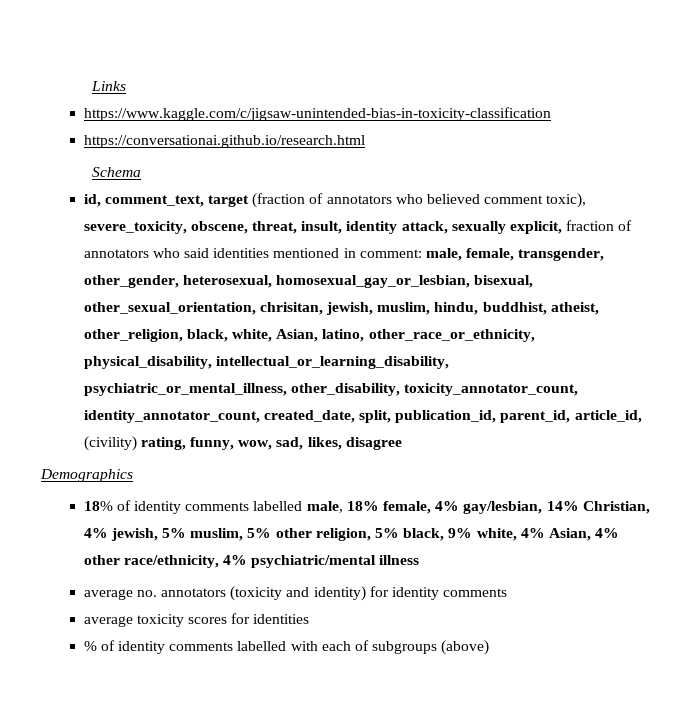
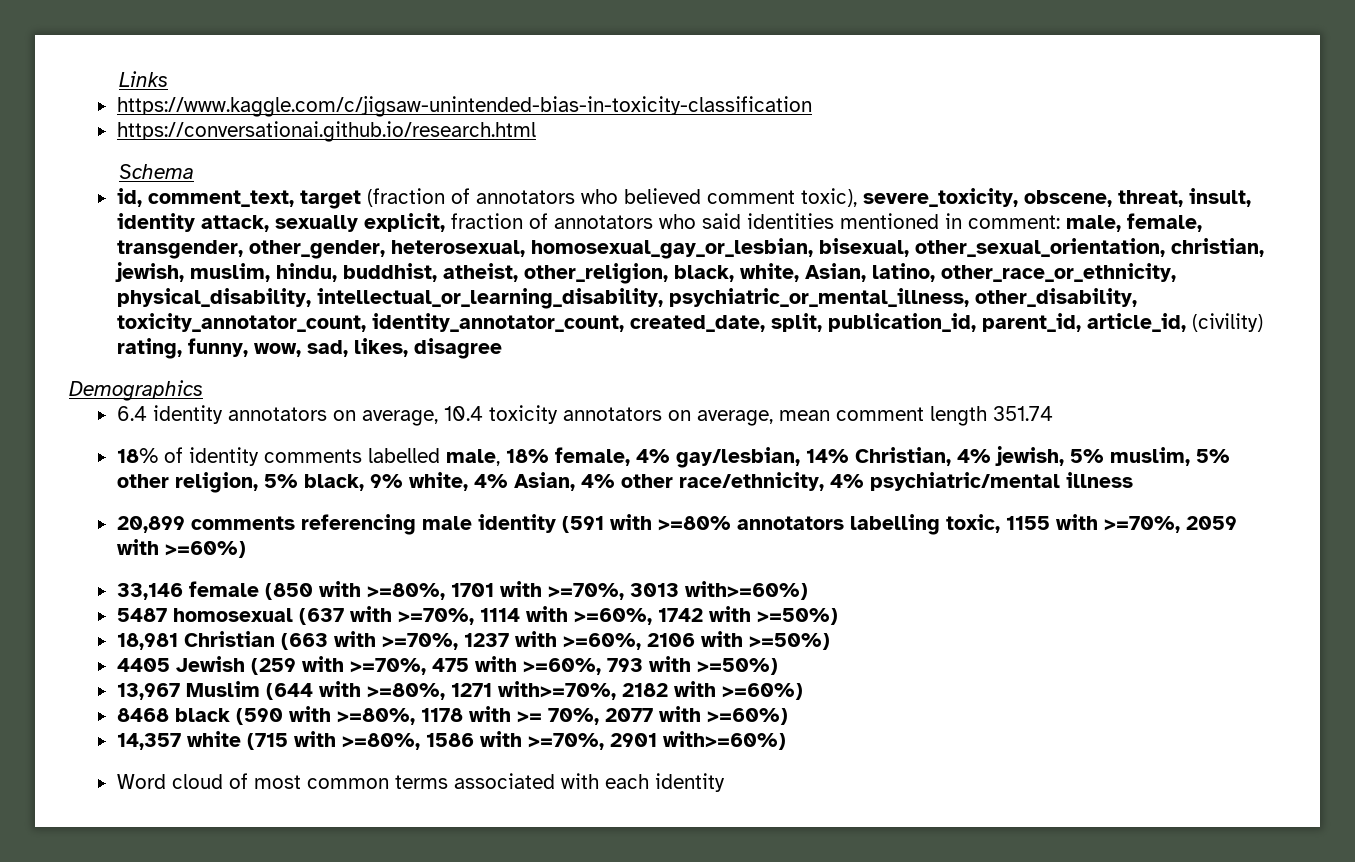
[259,302,323,315] chrisitan, -> [1170,238,1264,257] christian,
(133, 475) none -> [116,405,1053,426] // 6.4 identity annotators on average, 10.4 toxicity annotators on average, mean comment length 351.74
[83,586,508,601] [83,613,310,627] [83,640,490,655] average no. annotators (toxicity and identity) for identity comments // average toxicity scores for identities // % of identity comments labelled with each of subgroups (above) -> [116,514,1237,535] [116,539,246,558] [116,581,808,600] [116,606,838,625] [116,631,830,650] [116,656,778,675] [116,681,803,700] [116,706,788,725] [116,731,786,750] [116,773,725,792] 20,899 comments referencing male identity (591 with >=80% annotators labelling toxic, 1155 with >=70%, 2059 with >=60%) // 33,146 female (850 with >=80%, 1701 with >=70%, 3013 with>=60%) // 5487 homosexual (637 with >=70%, 1114 with >=60%, 1742 with >=50%) // 18,981 Christian (663 with >=70%, 1237 with >=60%, 2106 with >=50%) // 4405 Jewish (259 with >=70%, 475 with >=60%, 793 with >=50%) // 13,967 Muslim (644 with >=80%, 1271 with>=70%, 2182 with >=60%) // 8468 black (590 with >=80%, 1178 with >= 70%, 2077 with >=60%) // 14,357 white (715 with >=80%, 1586 with >=70%, 2901 with>=60%) // Word cloud of most common terms associated with each identity

